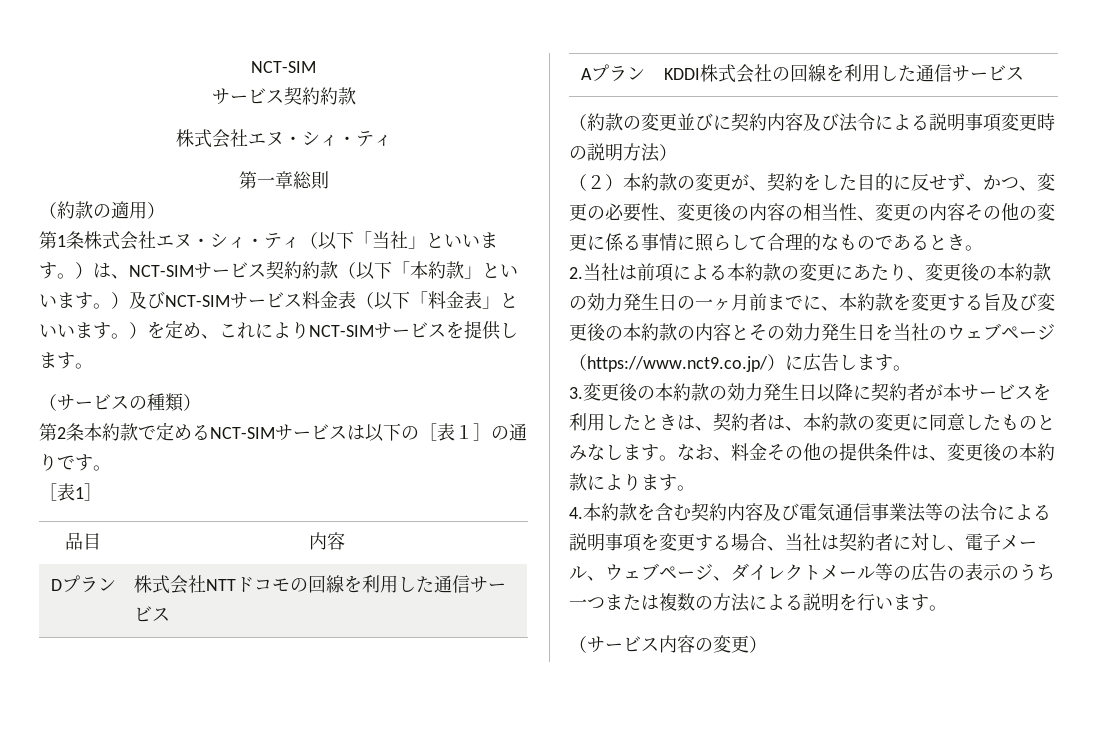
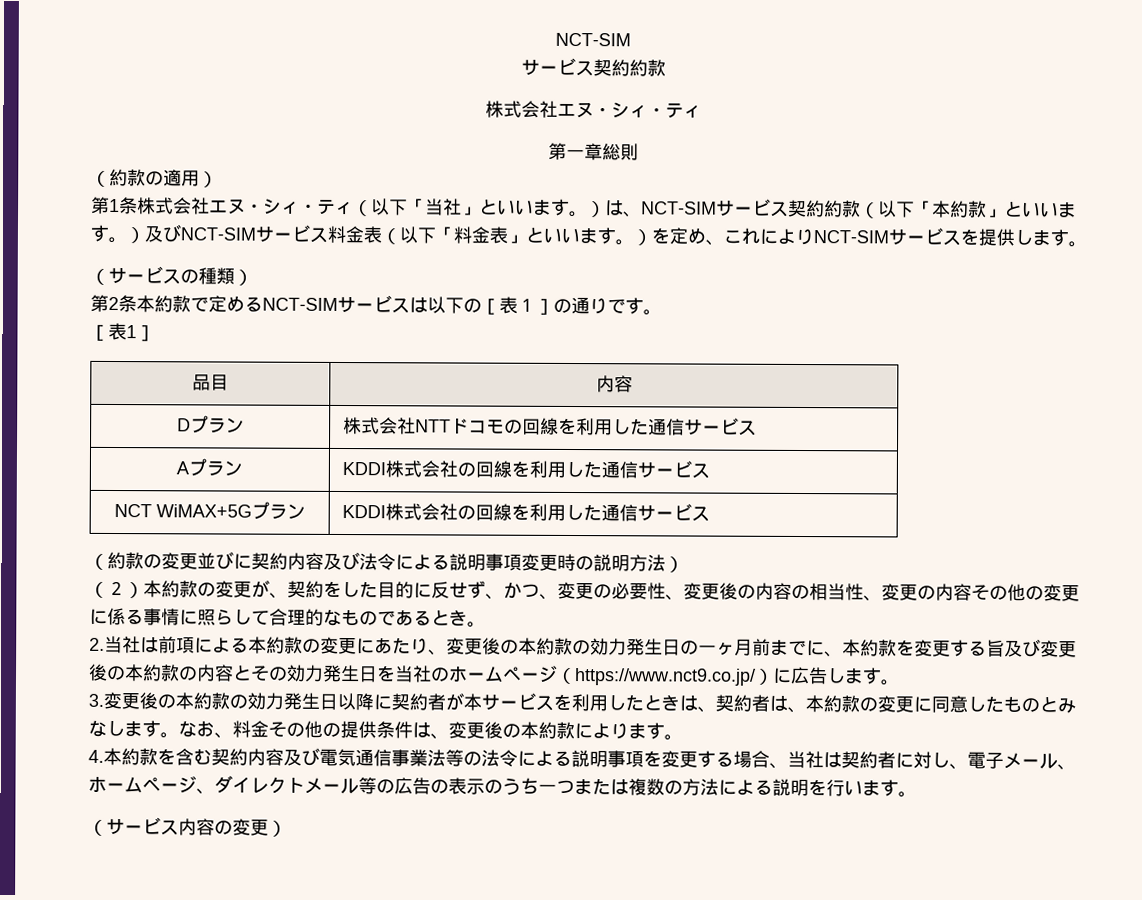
(1025, 73) none -> [113,501,306,520] [341,503,710,522] // NCT WiMAX+5Gプラン | KDDI株式会社の回線を利用した通信サービス
[947,323,1001,341] ウェブ -> [448,666,504,683] ホーム
[605,563,659,581] ウェブ -> [88,776,143,794] ホーム

